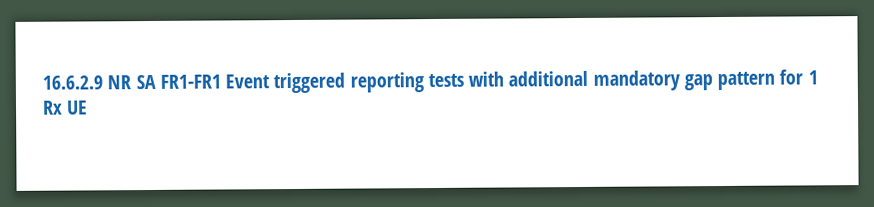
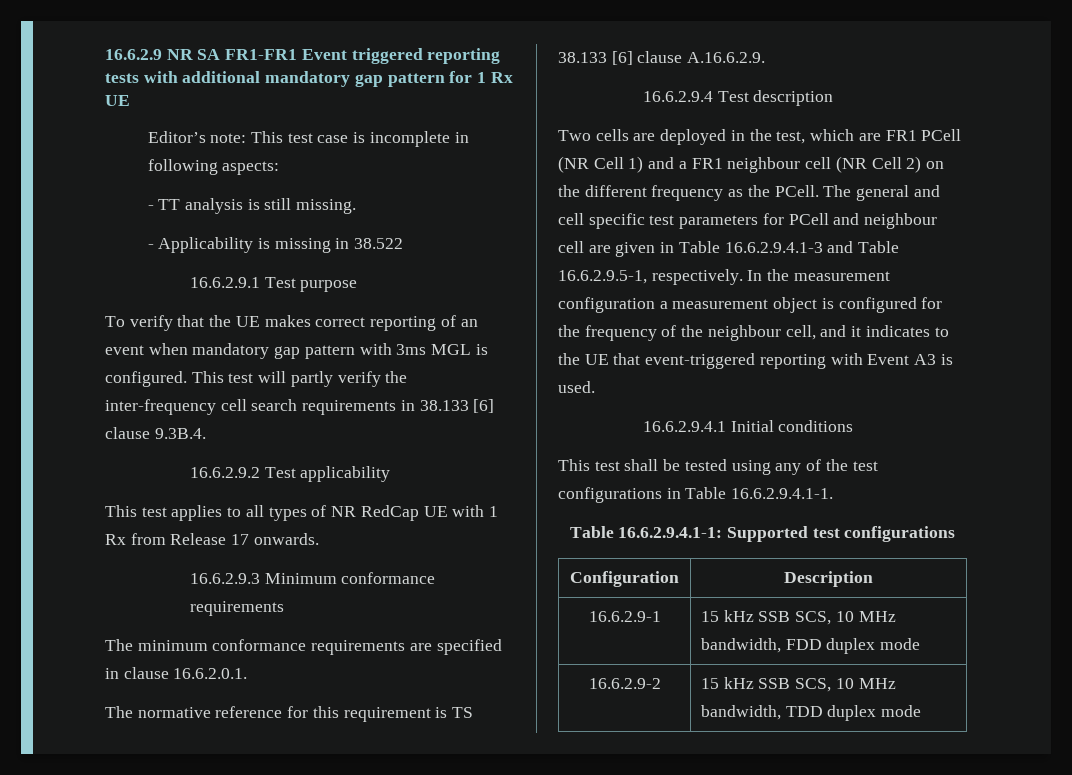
(89, 107) none -> [147,131,469,147] [147,159,280,175] [147,198,357,214] [147,237,404,253] [189,277,358,292] [105,315,478,331] [105,343,488,359] [105,371,408,387] [105,399,495,415] [105,427,206,439] [189,466,391,482] [105,505,498,521] [105,533,319,545] [189,572,436,584] [189,601,284,616] [105,639,502,655] [105,667,248,679] [105,706,474,722] [558,51,766,65] [642,90,834,106] [558,129,962,145] [558,156,944,173] [558,185,940,201] [558,213,938,229] [558,241,900,257] [558,269,890,285] [558,297,943,313] [558,325,949,341] [558,353,953,369] [558,381,595,393] [642,420,854,432] [558,459,878,475] [558,487,834,503] [569,526,956,542] [570,571,679,587] [784,571,873,587] [588,611,661,622] [701,610,896,625] [701,638,921,654] [588,678,661,689] [701,677,896,692] [701,705,922,721] // Editor’s note: This test case is incomplete in following aspects: // - TT analysis is still missing. // - Applicability is missing in 38.522 // 16.6.2.9.1 Test purpose // To verify that the UE makes correct reporting of an event when mandatory gap pattern with 3ms MGL is configured. This test will partly verify the inter-frequency cell search requirements in 38.133 [6] clause 9.3B.4. // 16.6.2.9.2 Test applicability // This test applies to all types of NR RedCap UE with 1 Rx from Release 17 onwards. // 16.6.2.9.3 Minimum conformance requirements // The minimum conformance requirements are specified in clause 16.6.2.0.1. // The normative reference for this requirement is TS 38.133 [6] clause A.16.6.2.9. // 16.6.2.9.4 Test description // Two cells are deployed in the test, which are FR1 PCell (NR Cell 1) and a FR1 neighbour cell (NR Cell 2) on the different frequency as the PCell. The general and cell specific test parameters for PCell and neighbour cell are given in Table 16.6.2.9.4.1-3 and Table 16.6.2.9.5-1, respectively. In the measurement configuration a measurement object is configured for the frequency of the neighbour cell, and it indicates to the UE that event-triggered reporting with Event A3 is used. // 16.6.2.9.4.1 Initial conditions // This test shall be tested using any of the test configurations in Table 16.6.2.9.4.1-1. // Table 16.6.2.9.4.1-1: Supported test configurations // Configuration | Description // 16.6.2.9-1 | 15 kHz SSB SCS, 10 MHz bandwidth, FDD duplex mode // 16.6.2.9-2 | 15 kHz SSB SCS, 10 MHz bandwidth, TDD duplex mode

